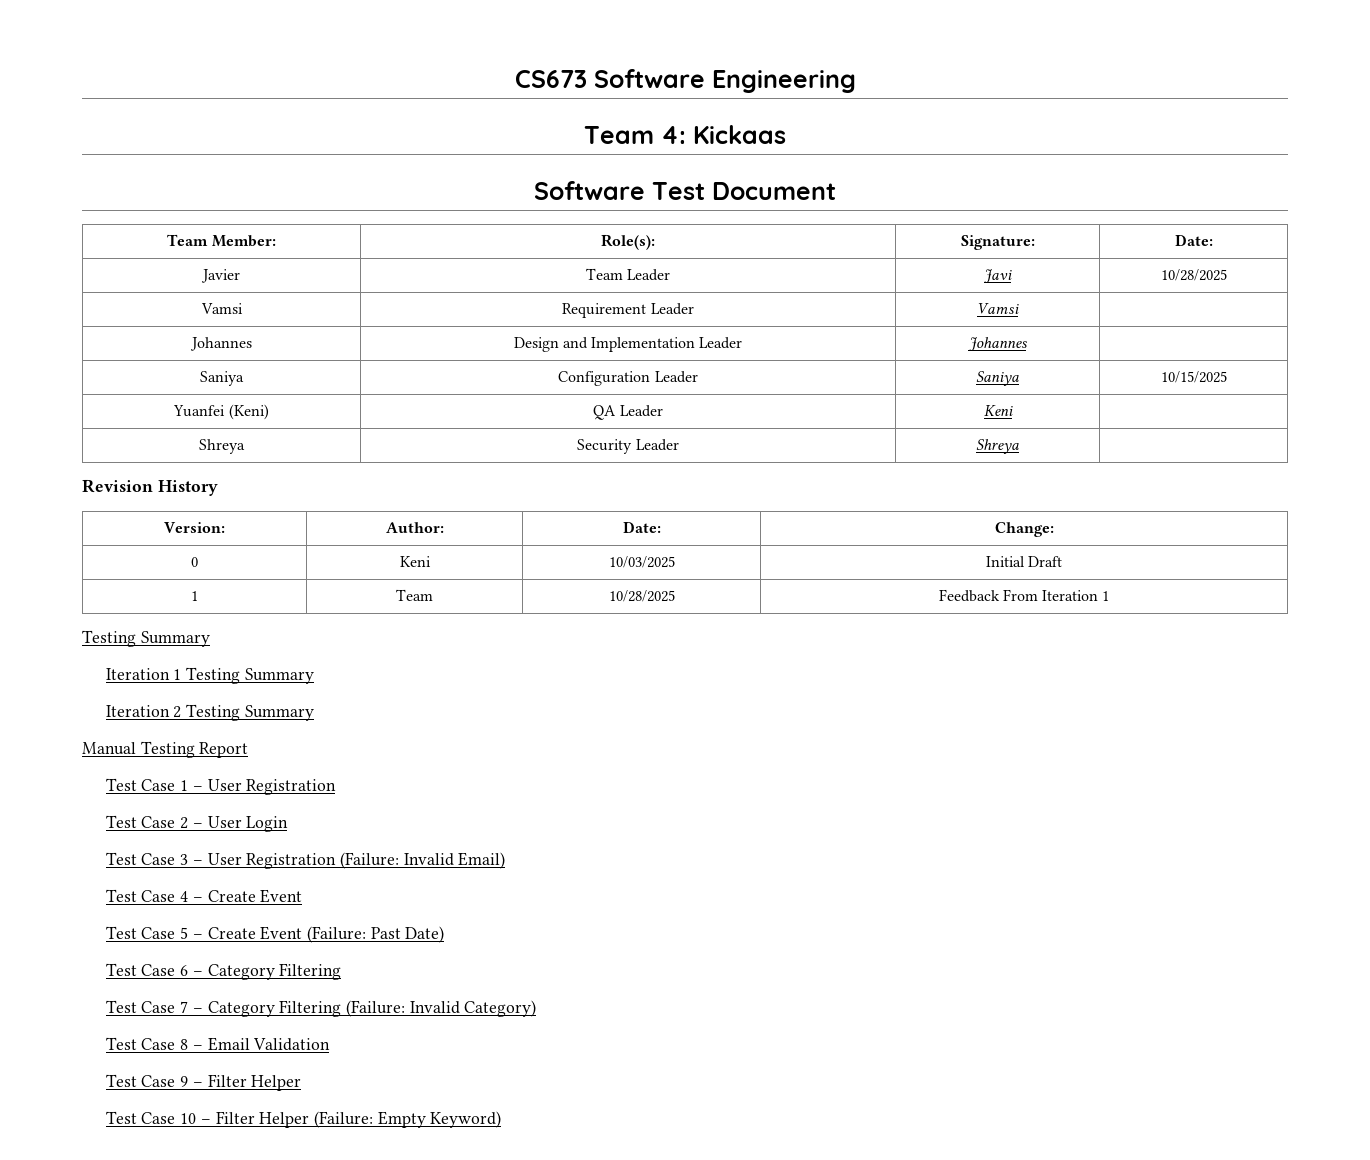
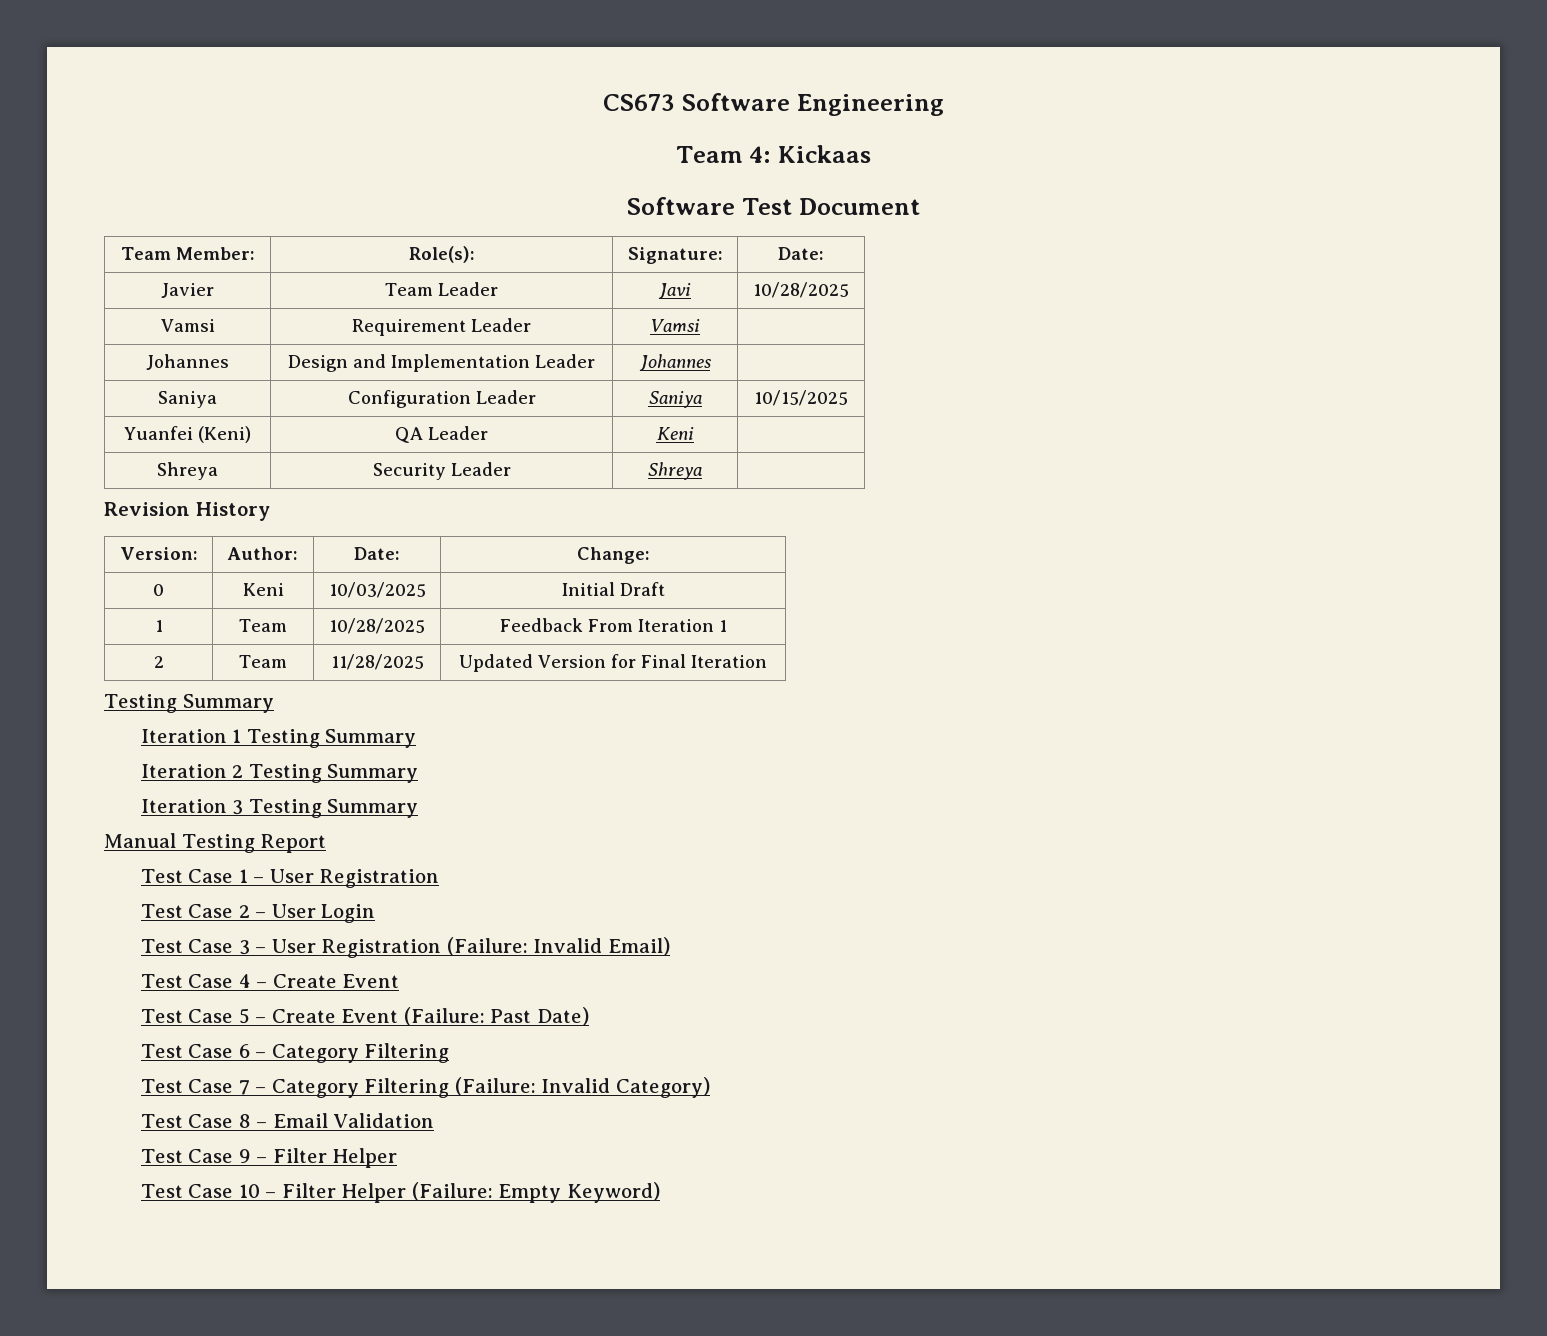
(1110, 596) none -> [153,656,164,668] [239,655,288,668] [330,654,424,670] [459,654,767,672] // 2 | Team | 11/28/2025 | Updated Version for Final Iteration
(314, 713) none -> [140,799,419,818] // Iteration 3 Testing Summary

